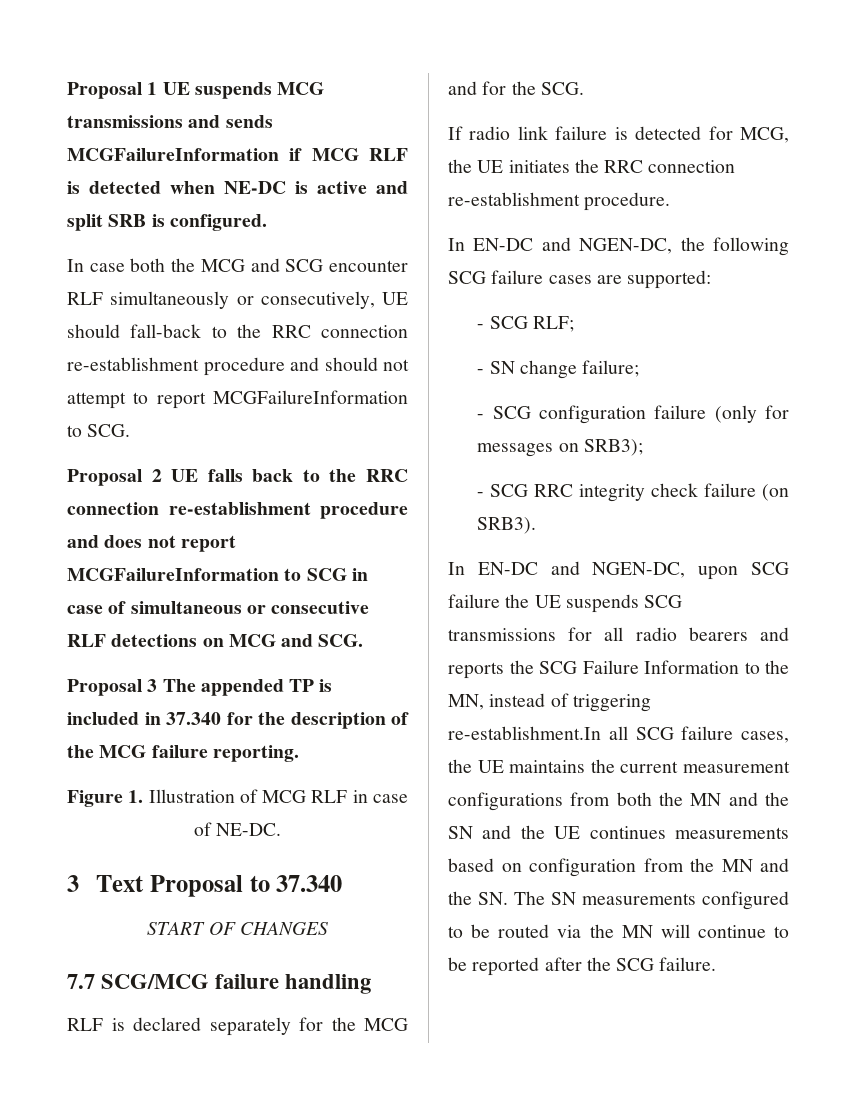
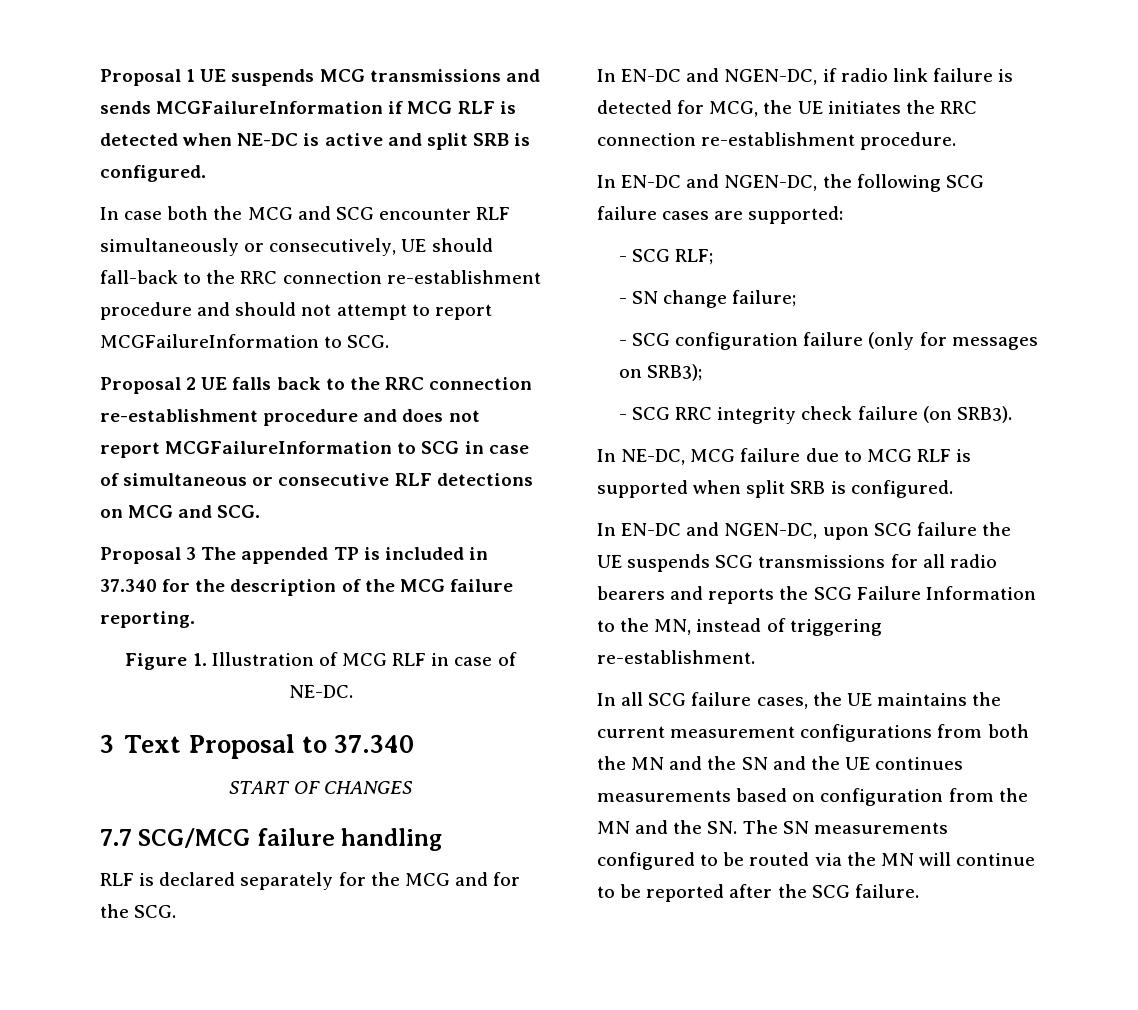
[448,126,463,140] If -> [597,68,837,85] In EN-DC and NGEN-DC, if
(537, 525) none -> [597,448,972,465] [597,480,953,498] // In NE-DC, MCG failure due to MCG RLF is supported when split SRB is configured.
[448,726,601,740] re-establishment.In -> [597,650,755,664] [597,693,616,706] re-establishment. // In

